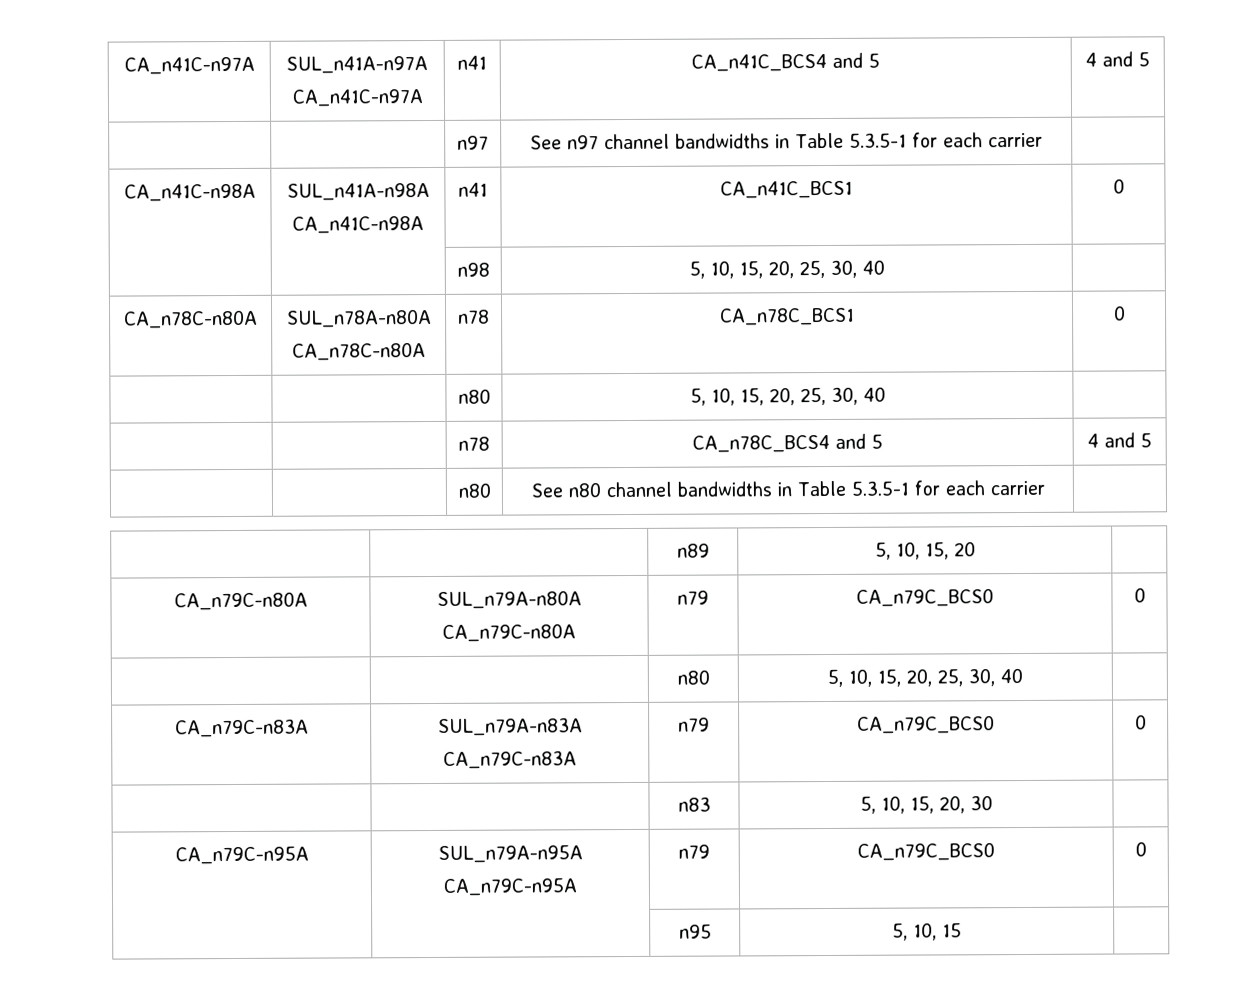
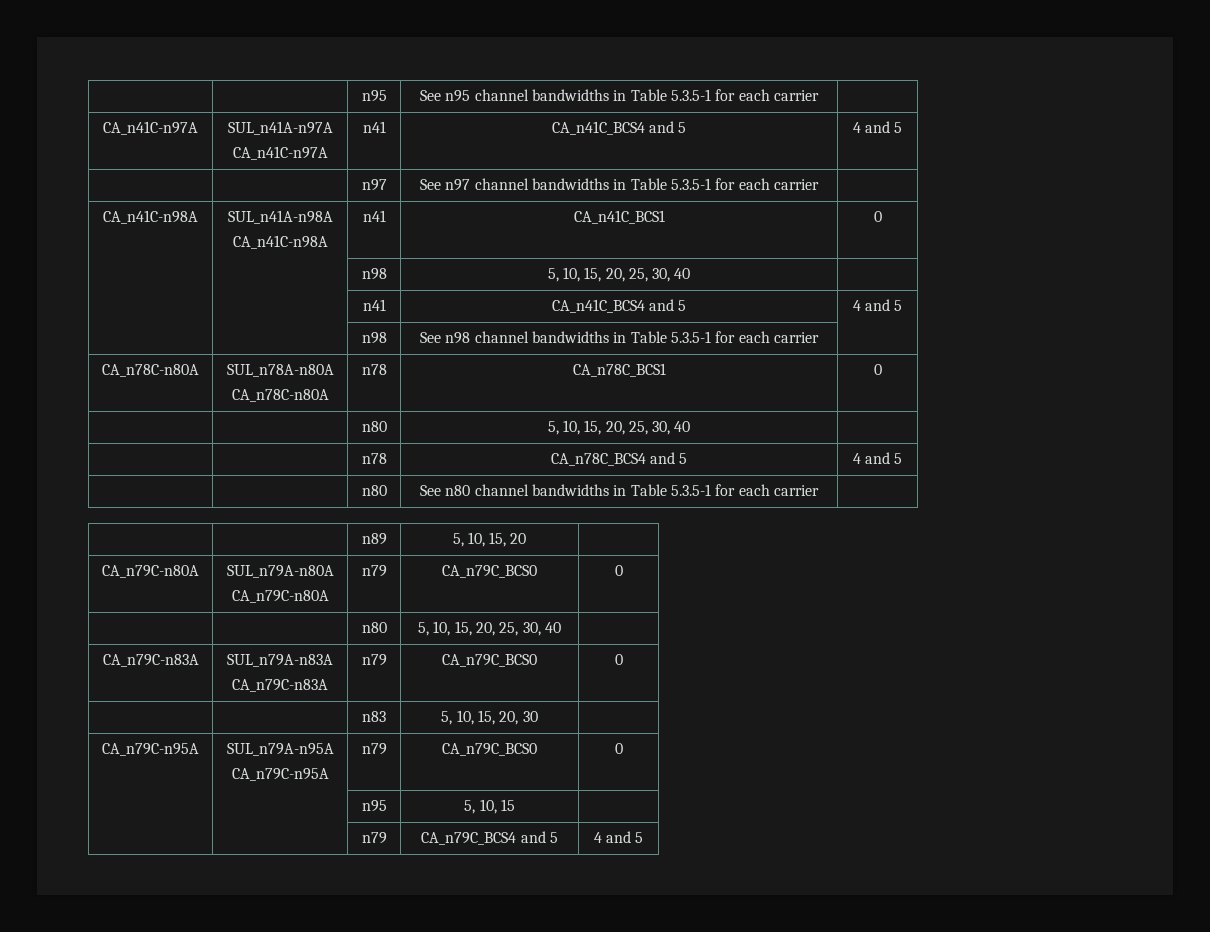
(123, 65) none -> [361,90,387,102] [420,89,819,102] | | n95 | See n95 channel bandwidths in Table 5.3.5-1 for each carrier | //
(885, 267) none -> [362,299,386,311] [551,299,687,313] [852,299,903,311] [361,332,387,344] [420,331,819,344] // | | n41 | CA_n41C_BCS4 and 5 | 4 and 5 // | | n98 | See n98 channel bandwidths in Table 5.3.5-1 for each carrier |
(962, 930) none -> [361,832,387,844] [421,831,558,845] [593,831,644,843] // | | n79 | CA_n79C_BCS4 and 5 | 4 and 5

